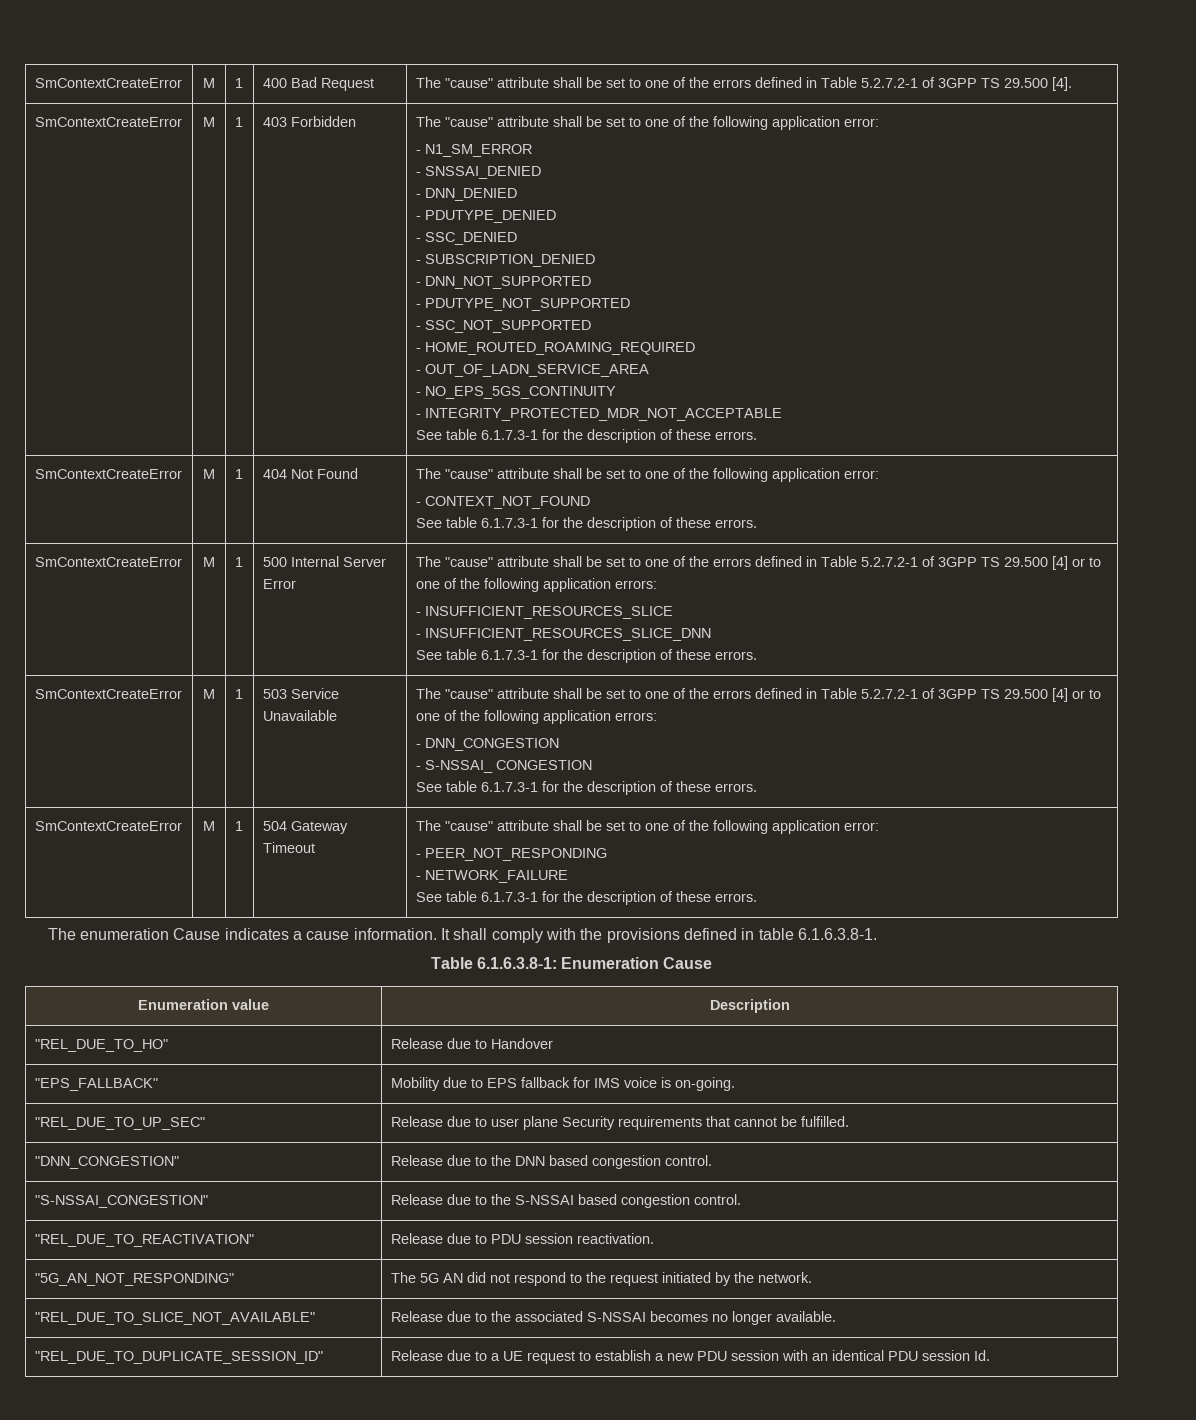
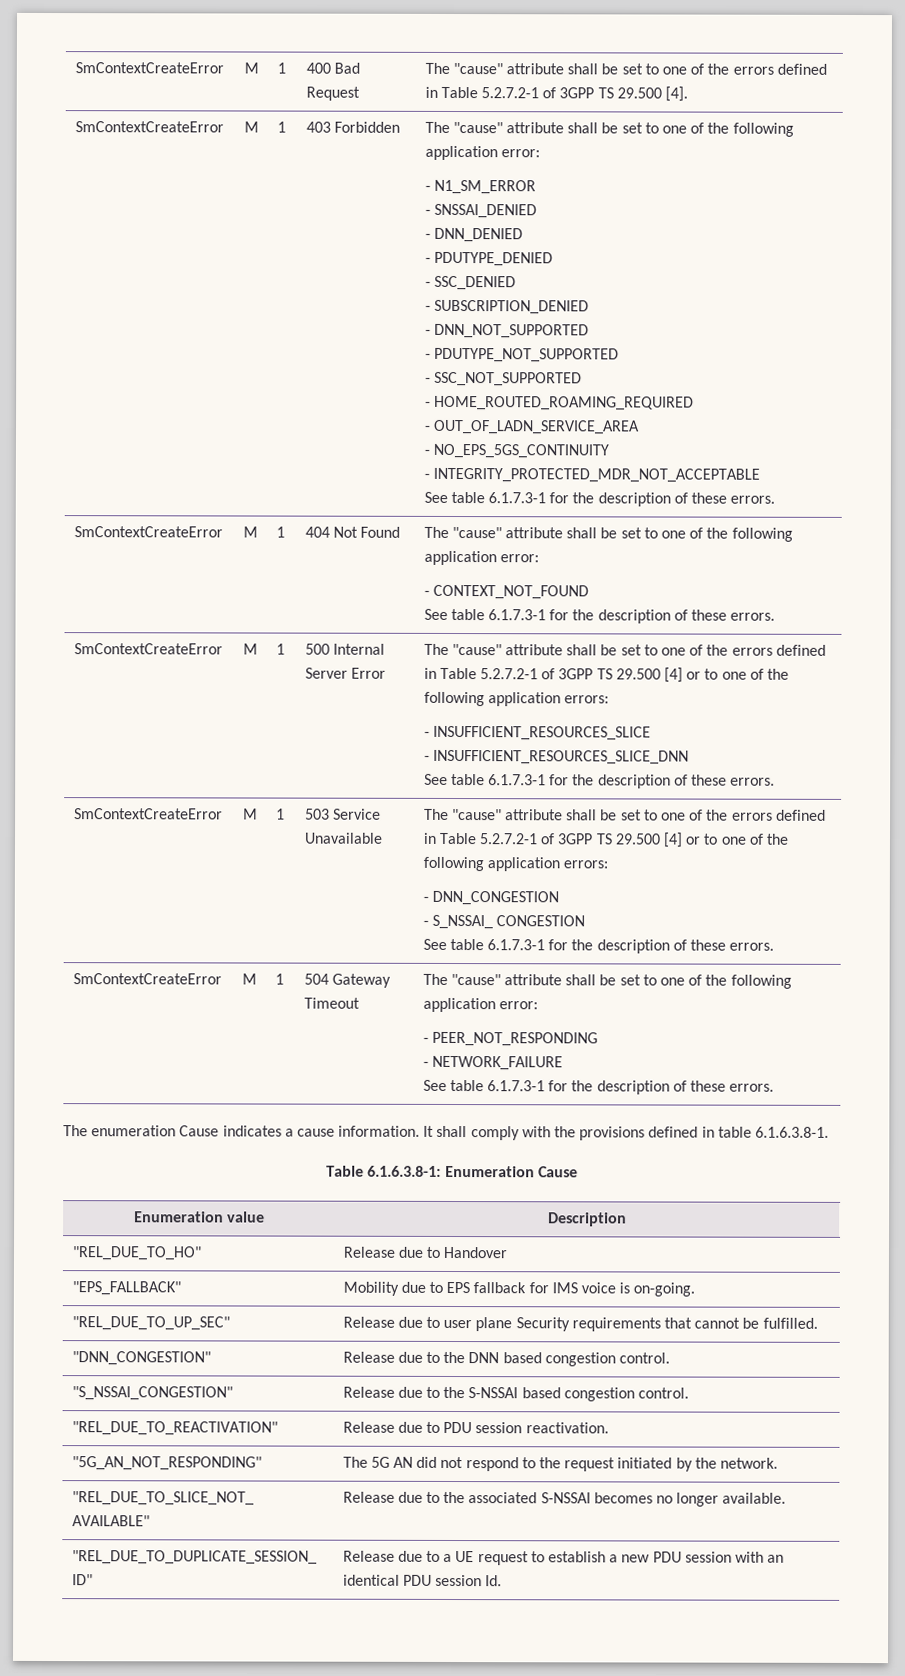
[424,760,493,773] S-NSSAI_ -> [431,914,493,930] S_NSSAI_
[34,1195,208,1208] "S-NSSAI_CONGESTION" -> [71,1386,233,1401] "S_NSSAI_CONGESTION"

